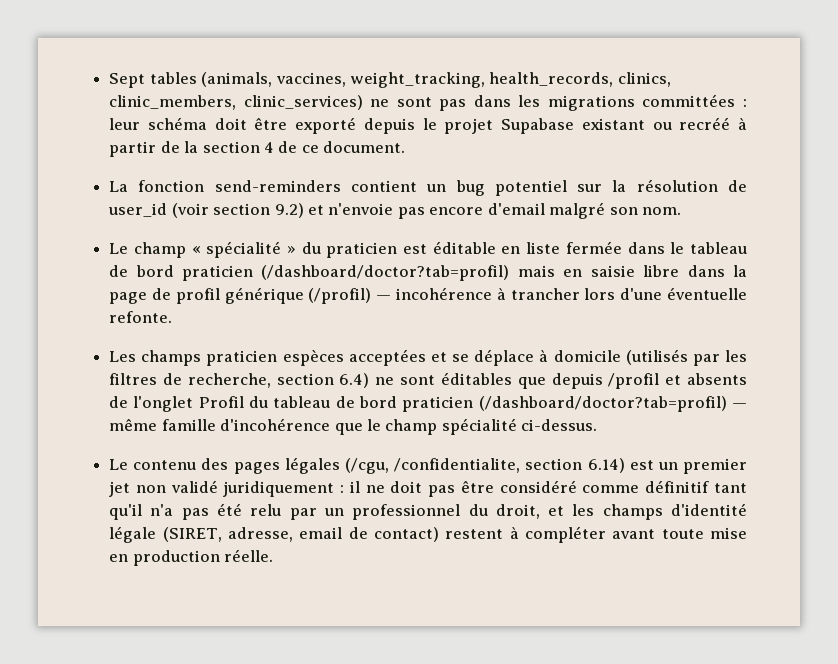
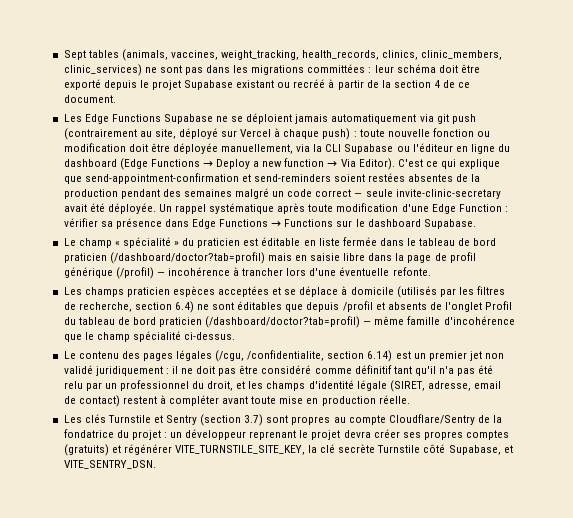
[109,179,748,196] [108,202,682,219] La fonction send-reminders contient un bug potentiel sur la résolution de user_id (voir section 9.2) et n'envoie pas encore d'email malgré son nom. -> [63,113,476,124] [63,128,491,140] [63,143,511,154] [63,158,501,170] [63,173,481,184] [63,188,501,199] [63,203,508,214] [63,218,476,229] Les Edge Functions Supabase ne se déploient jamais automatiquement via git push (contrairement au site, déployé sur Vercel à chaque push) : toute nouvelle fonction ou modification doit être déployée manuellement, via la CLI Supabase ou l'éditeur en ligne du dashboard (Edge Functions → Deploy a new function → Via Editor). C'est ce qui explique que send-appointment-confirmation et send-reminders soient restées absentes de la production pendant des semaines malgré un code correct — seule invite-clinic-secretary avait été déployée. Un rappel systématique après toute modification d'une Edge Function : vérifier sa présence dans Edge Functions → Functions sur le dashboard Supabase.
(274, 555) none -> [63,414,503,426] [63,429,510,440] [63,444,513,456] [63,460,156,469] // Les clés Turnstile et Sentry (section 3.7) sont propres au compte Cloudflare/Sentry de la fondatrice du projet : un développeur reprenant le projet devra créer ses propres comptes (gratuits) et régénérer VITE_TURNSTILE_SITE_KEY, la clé secrète Turnstile côté Supabase, et VITE_SENTRY_DSN.

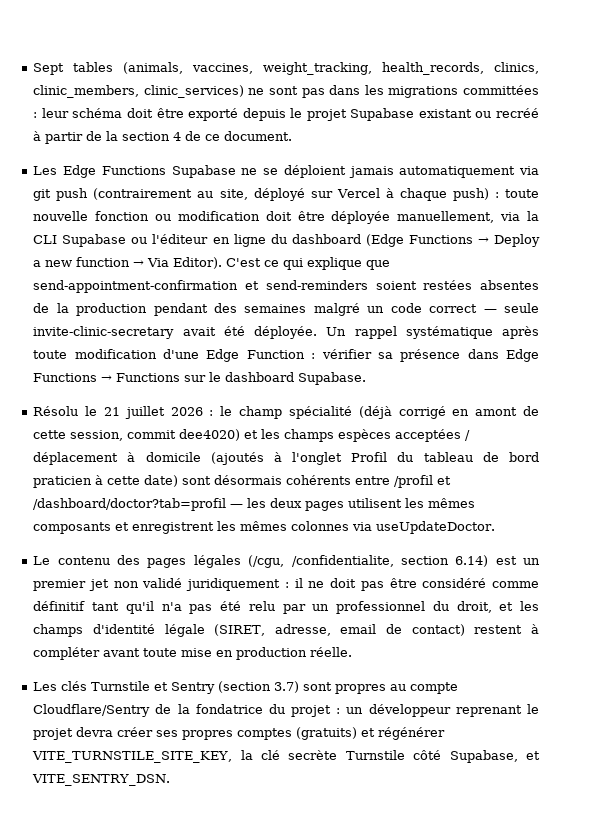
[63,237,497,248] [63,252,476,264] [63,267,431,279] [63,286,506,298] [63,301,442,313] Le champ « spécialité » du praticien est éditable en liste fermée dans le tableau de bord praticien (/dashboard/doctor?tab=profil) mais en saisie libre dans la page de profil générique (/profil) — incohérence à trancher lors d'une éventuelle refonte. // Les champs praticien espèces acceptées et se déplace à domicile (utilisés par les filtres de recherche, section 6.4) ne sont éditables que depuis /profil et absents de -> [33,406,539,419] [33,429,471,442] [33,452,282,465] Résolu le 21 juillet 2026 : le champ spécialité (déjà corrigé en amont de cette session, commit dee4020) et les champs espèces acceptées / déplacement à domicile (ajoutés à
[205,316,515,328] [63,331,236,342] (/dashboard/doctor?tab=profil) — même famille d'incohérence que le champ spécialité ci-dessus. -> [95,475,452,488] [33,498,476,511] [33,521,496,534] à cette date) sont désormais cohérents entre /profil et /dashboard/doctor?tab=profil — les deux pages utilisent les mêmes composants et enregistrent les mêmes colonnes via useUpdateDoctor.

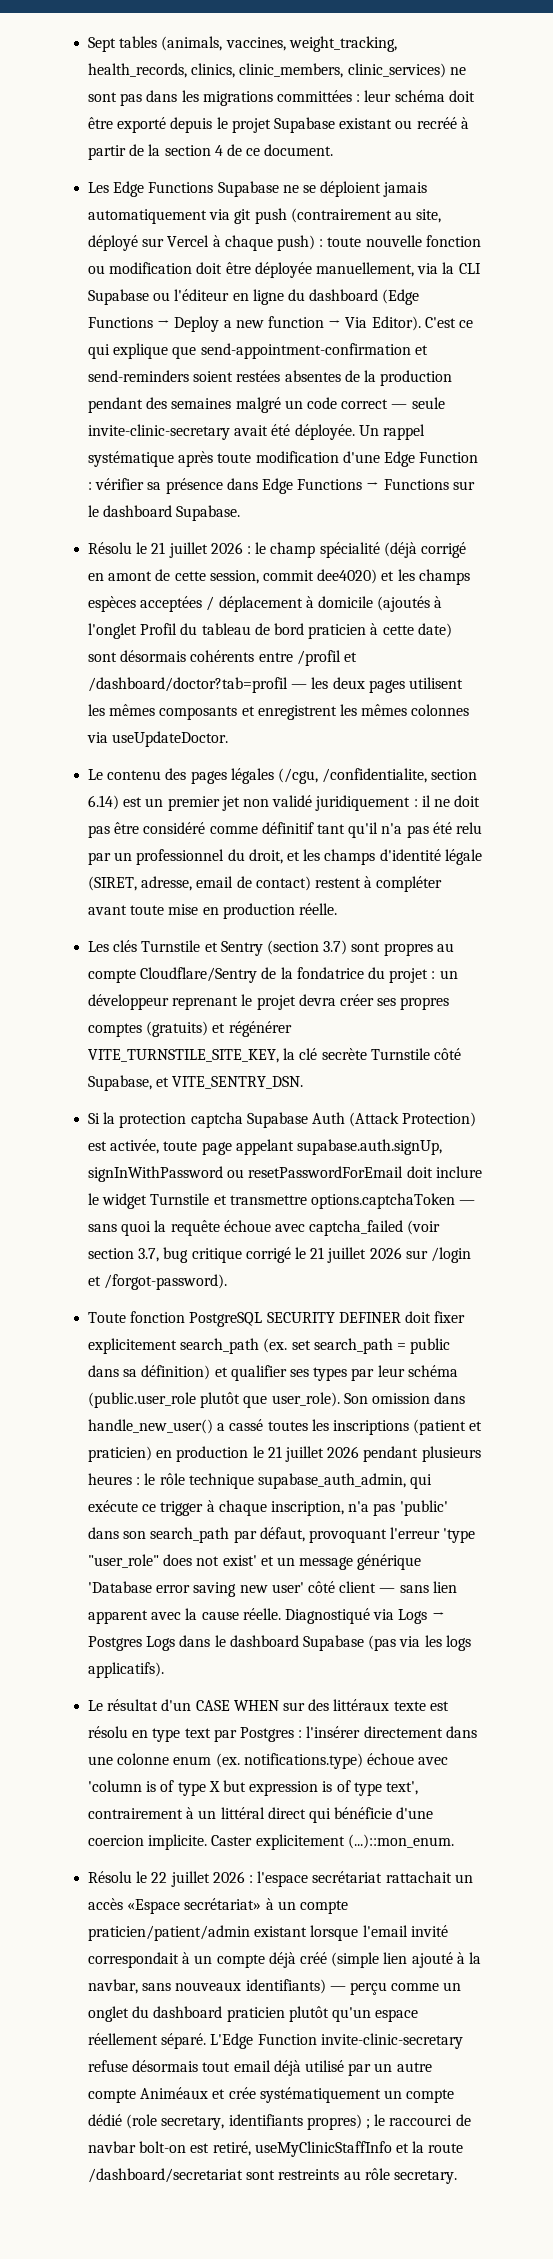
(171, 780) none -> [88,1112,477,1128] [88,1139,442,1155] [88,1166,482,1182] [88,1193,476,1209] [88,1220,441,1236] [88,1247,471,1263] [88,1274,228,1290] [88,1311,466,1327] [88,1338,451,1354] [88,1365,458,1381] [88,1392,466,1408] [88,1419,483,1435] [88,1446,481,1462] [88,1473,433,1489] [88,1500,448,1516] [88,1527,476,1543] [88,1554,422,1570] [88,1581,457,1597] [88,1608,445,1624] [88,1635,471,1651] [88,1662,165,1678] [88,1699,449,1711] [88,1726,477,1742] [88,1753,449,1769] [88,1780,418,1796] [88,1807,434,1823] [88,1834,454,1850] [88,1871,473,1887] [88,1898,348,1914] [88,1925,448,1941] [88,1952,481,1968] [88,1979,462,1995] [88,2006,419,2022] [88,2033,463,2049] [88,2060,432,2076] [88,2087,455,2103] [88,2114,471,2130] [88,2141,464,2157] [88,2168,457,2184] // Si la protection captcha Supabase Auth (Attack Protection) est activée, toute page appelant supabase.auth.signUp, signInWithPassword ou resetPasswordForEmail doit inclure le widget Turnstile et transmettre options.captchaToken — sans quoi la requête échoue avec captcha_failed (voir section 3.7, bug critique corrigé le 21 juillet 2026 sur /login et /forgot-password). // Toute fonction PostgreSQL SECURITY DEFINER doit fixer explicitement search_path (ex. set search_path = public dans sa définition) et qualifier ses types par leur schéma (public.user_role plutôt que user_role). Son omission dans handle_new_user() a cassé toutes les inscriptions (patient et praticien) en production le 21 juillet 2026 pendant plusieurs heures : le rôle technique supabase_auth_admin, qui exécute ce trigger à chaque inscription, n'a pas 'public' dans son search_path par défaut, provoquant l'erreur 'type "user_role" does not exist' et un message générique 'Database error saving new user' côté client — sans lien apparent avec la cause réelle. Diagnostiqué via Logs → Postgres Logs dans le dashboard Supabase (pas via les logs applicatifs). // Le résultat d'un CASE WHEN sur des littéraux texte est résolu en type text par Postgres : l'insérer directement dans une colonne enum (ex. notifications.type) échoue avec 'column is of type X but expression is of type text', contrairement à un littéral direct qui bénéficie d'une coercion implicite. Caster explicitement (...)::mon_enum. // Résolu le 22 juillet 2026 : l'espace secrétariat rattachait un accès «Espace secrétariat» à un compte praticien/patient/admin existant lorsque l'email invité correspondait à un compte déjà créé (simple lien ajouté à la navbar, sans nouveaux identifiants) — perçu comme un onglet du dashboard praticien plutôt qu'un espace réellement séparé. L'Edge Function invite-clinic-secretary refuse désormais tout email déjà utilisé par un autre compte Animéaux et crée systématiquement un compte dédié (role secretary, identifiants propres) ; le raccourci de navbar bolt-on est retiré, useMyClinicStaffInfo et la route /dashboard/secretariat sont restreints au rôle secretary.

